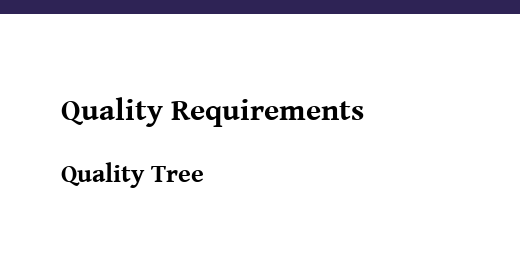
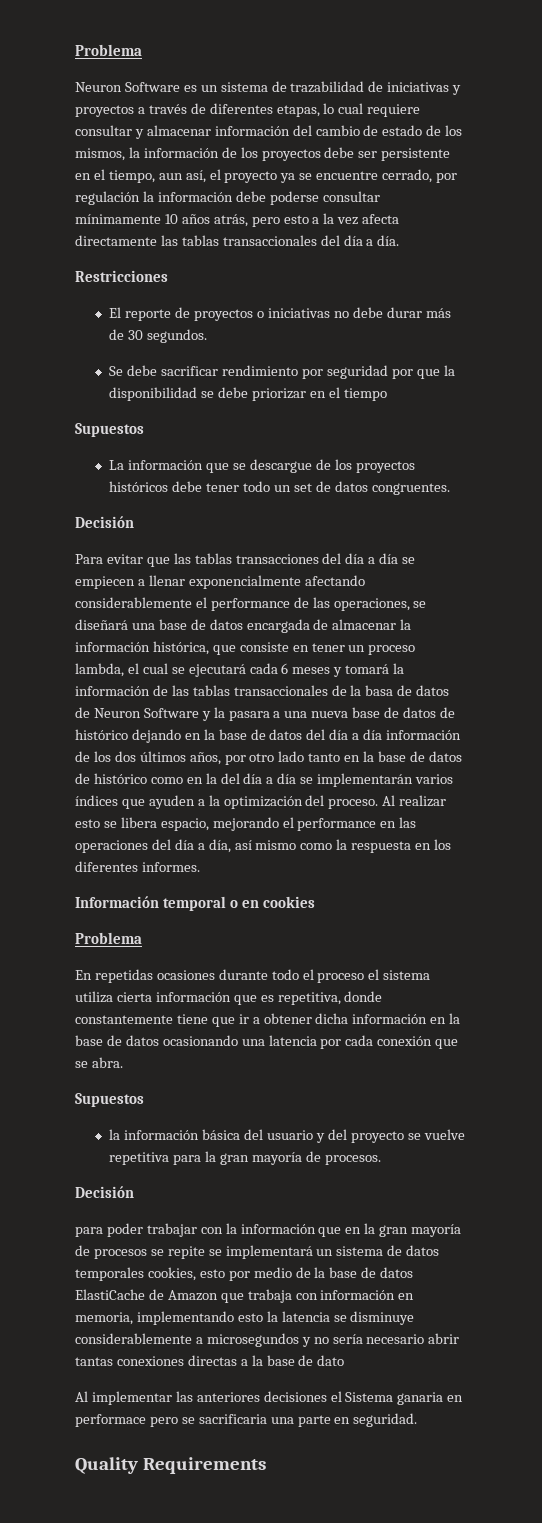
(61, 112) none -> [75,44,142,56] [75,81,462,95] [75,103,421,117] [75,125,463,139] [75,147,451,161] [75,169,458,183] [75,191,380,205] [75,213,400,227] [75,235,400,246] [75,270,168,282] [109,307,451,321] [109,329,208,343] [109,365,455,379] [109,387,387,401] [75,423,144,437] [109,459,415,473] [109,481,450,495] [75,516,134,528] [75,553,416,567] [75,575,365,589] [75,597,427,611] [75,619,412,633] [75,641,416,655] [75,663,405,677] [75,685,450,696] [75,707,455,721] [75,729,462,743] [75,751,462,765] [75,773,454,787] [75,795,447,809] [75,817,417,831] [75,839,452,853] [75,861,200,872] [75,896,315,911] [75,932,142,944] [75,969,431,983] [75,991,383,1005] [75,1013,461,1027] [75,1035,459,1049] [75,1057,123,1068] [75,1093,144,1107] [109,1129,465,1143] [109,1151,381,1165] [75,1186,134,1198] [75,1223,462,1237] [75,1245,440,1259] [75,1267,414,1281] [75,1289,415,1303] [75,1311,415,1325] [75,1333,460,1347] [75,1355,345,1366] [75,1391,464,1405] [75,1413,418,1427] Problema // Neuron Software es un sistema de trazabilidad de iniciativas y proyectos a través de diferentes etapas, lo cual requiere consultar y almacenar información del cambio de estado de los mismos, la información de los proyectos debe ser persistente en el tiempo, aun así, el proyecto ya se encuentre cerrado, por regulación la información debe poderse consultar mínimamente 10 años atrás, pero esto a la vez afecta directamente las tablas transaccionales del día a día. // Restricciones // El reporte de proyectos o iniciativas no debe durar más de 30 segundos. // Se debe sacrificar rendimiento por seguridad por que la disponibilidad se debe priorizar en el tiempo // Supuestos // La información que se descargue de los proyectos históricos debe tener todo un set de datos congruentes. // Decisión // Para evitar que las tablas transacciones del día a día se empiecen a llenar exponencialmente afectando considerablemente el performance de las operaciones, se diseñará una base de datos encargada de almacenar la información histórica, que consiste en tener un proceso lambda, el cual se ejecutará cada 6 meses y tomará la información de las tablas transaccionales de la basa de datos de Neuron Software y la pasara a una nueva base de datos de histórico dejando en la base de datos del día a día información de los dos últimos años, por otro lado tanto en la base de datos de histórico como en la del día a día se implementarán varios índices que ayuden a la optimización del proceso. Al realizar esto se libera espacio, mejorando el performance en las operaciones del día a día, así mismo como la respuesta en los diferentes informes. // Información temporal o en cookies // Problema // En repetidas ocasiones durante todo el proceso el sistema utiliza cierta información que es repetitiva, donde constantemente tiene que ir a obtener dicha información en la base de datos ocasionando una latencia por cada conexión que se abra. // Supuestos // la información básica del usuario y del proyecto se vuelve repetitiva para la gran mayoría de procesos. // Decisión // para poder trabajar con la información que en la gran mayoría de procesos se repite se implementará un sistema de datos temporales cookies, esto por medio de la base de datos ElastiCache de Amazon que trabaja con información en memoria, implementando esto la latencia se disminuye considerablemente a microsegundos y no sería necesario abrir tantas conexiones directas a la base de dato // Al implementar las anteriores decisiones el Sistema ganaria en performace pero se sacrificaria una parte en seguridad. //
[61,162,205,188] // Quality Tree -> (266, 1465) none

